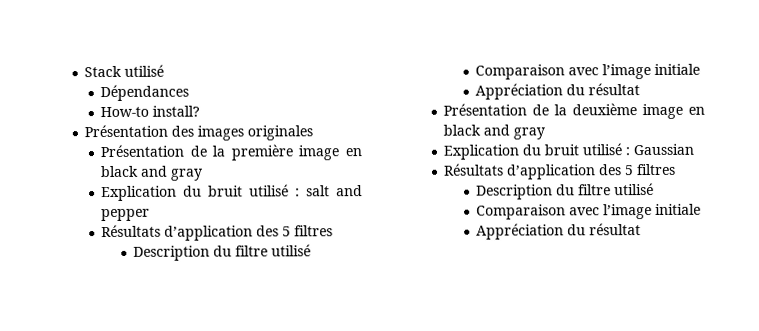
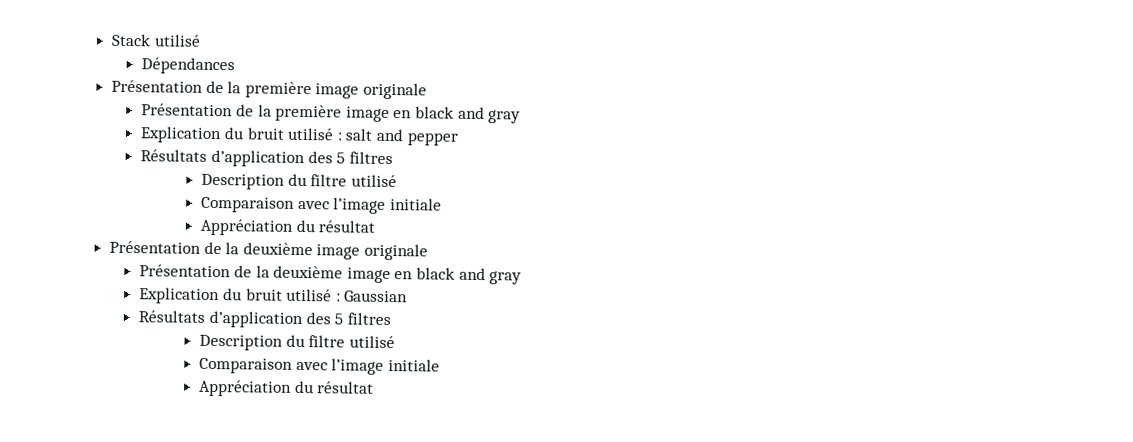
[100,105,201,118] [84,124,314,141] // How-to install? // Présentation des images originales -> [111,79,428,100] // Présentation de la première image originale
(641, 89) none -> [109,240,429,261] // Présentation de la deuxième image originale

